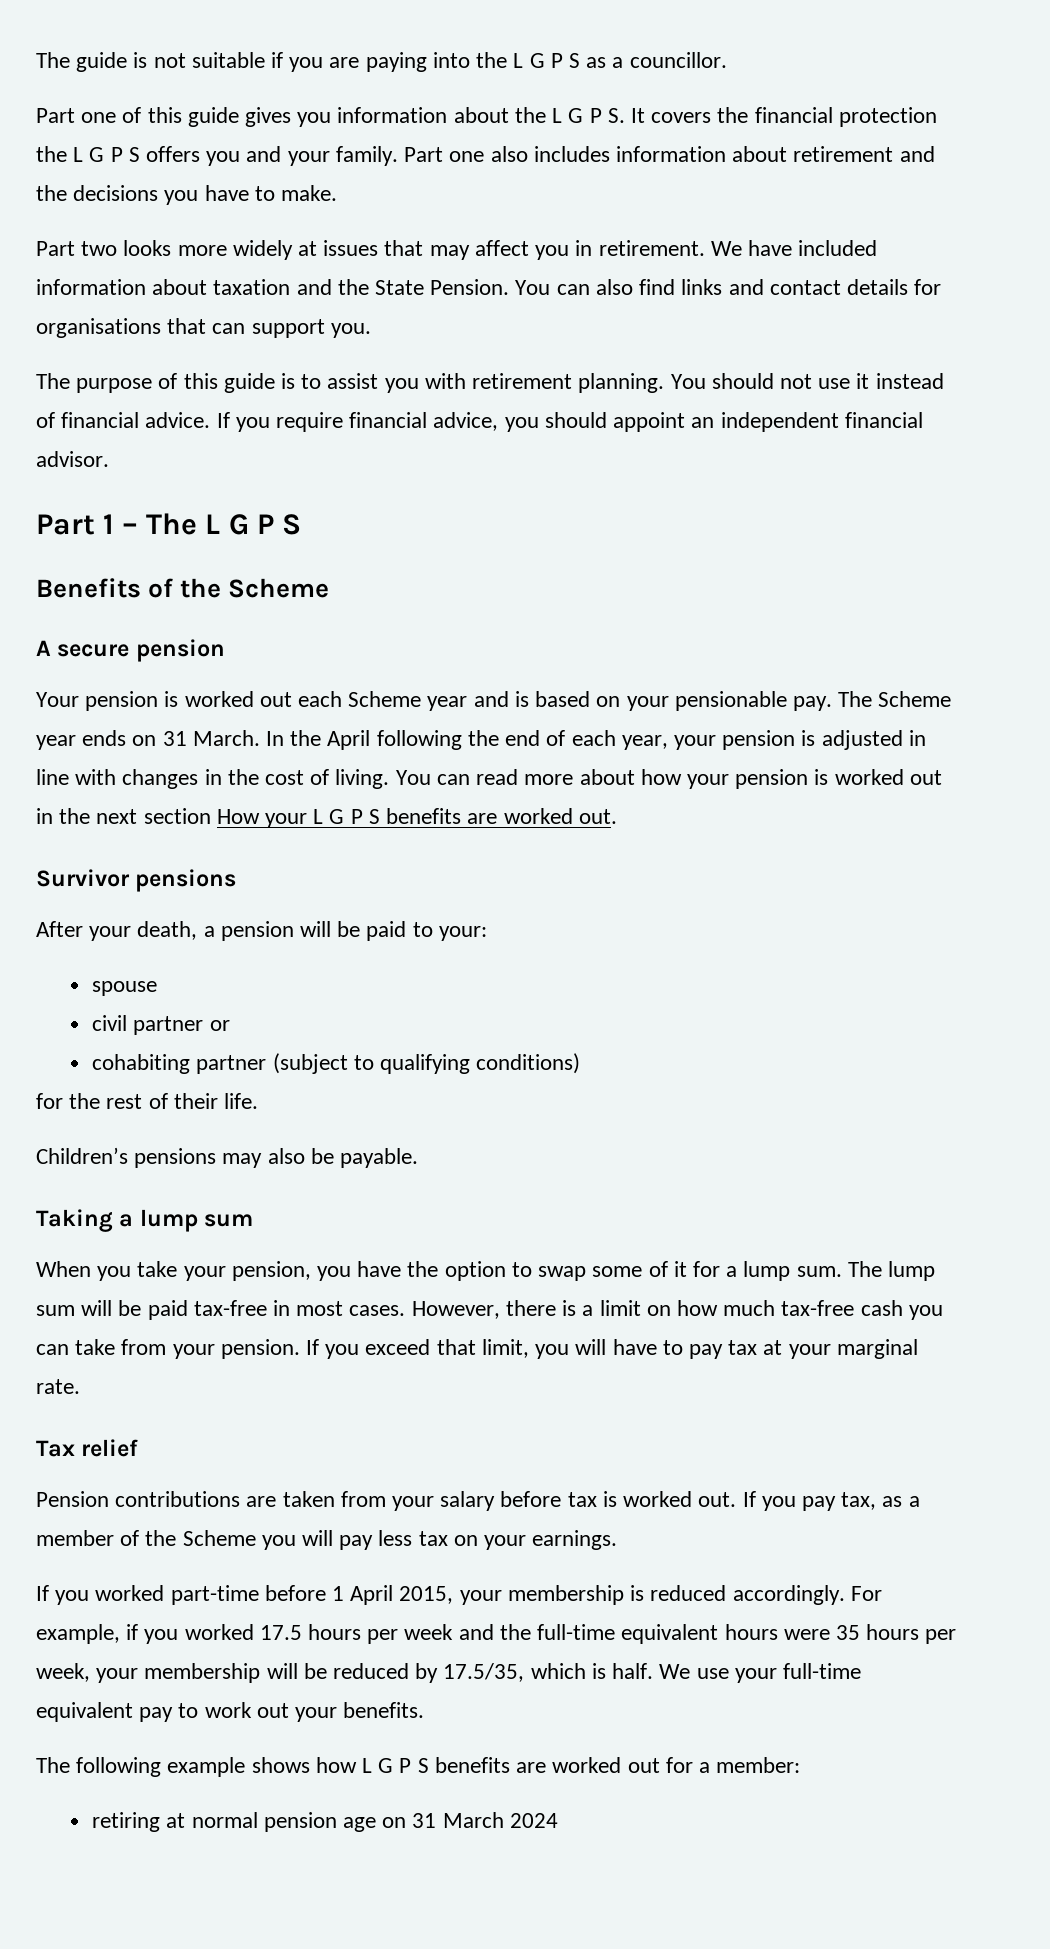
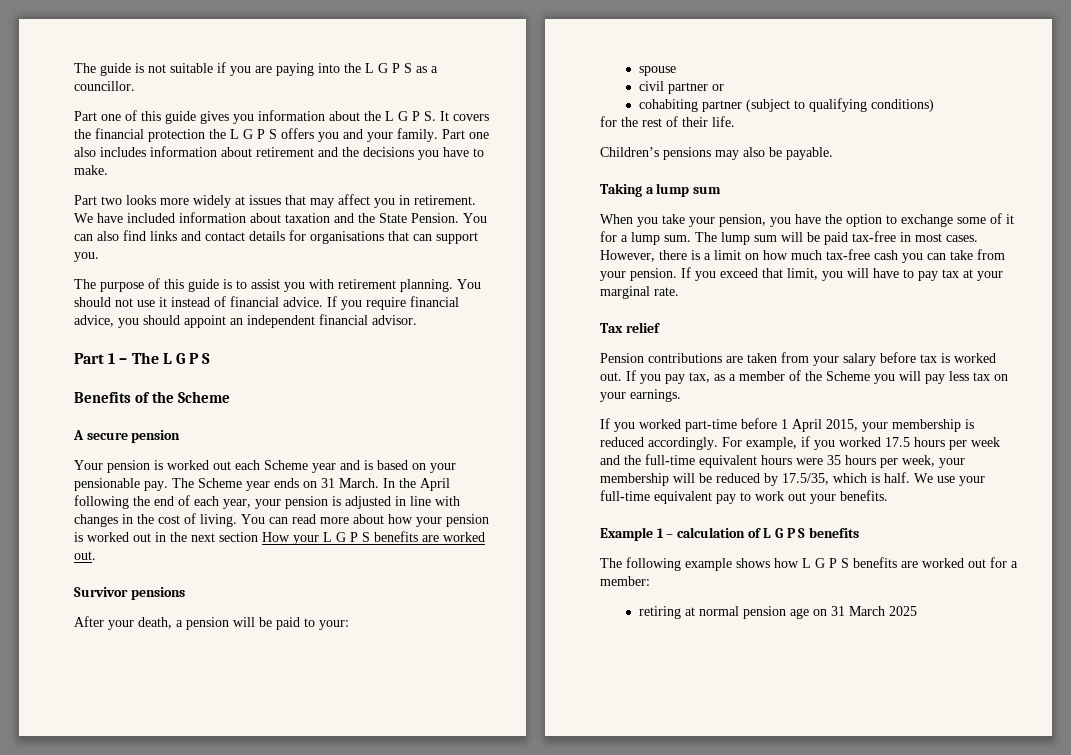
[538,1266,587,1281] swap -> [901,214,953,227] exchange
(425, 1710) none -> [600,527,859,541] // Example 1 – calculation of L G P S benefits
[509,1813,558,1828] 2024 -> [888,606,917,616] 2025

